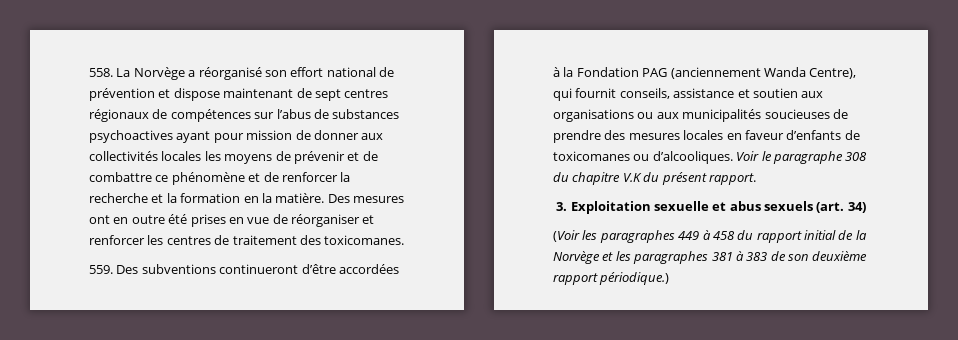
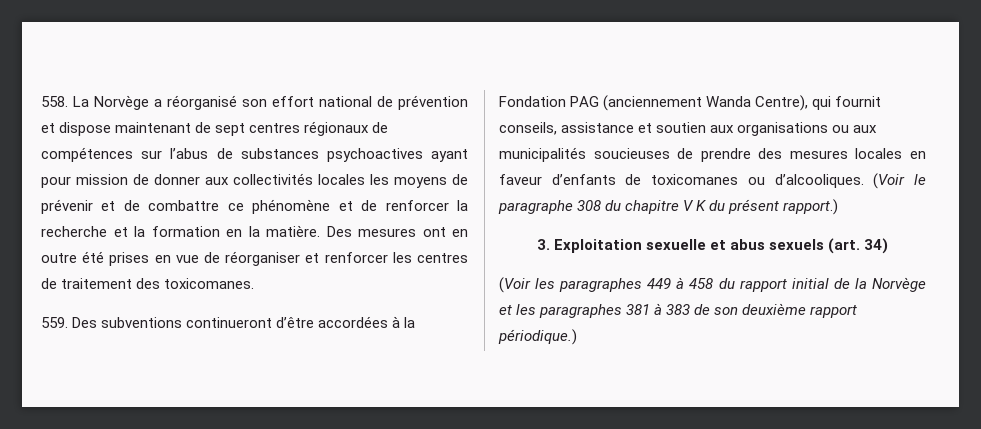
[736,151,760,161] Voir -> [873,173,906,189] (Voir
[622,173,642,182] V.K -> [683,200,707,211] V K
[708,173,756,185] rapport. -> [783,199,839,215] rapport.)

